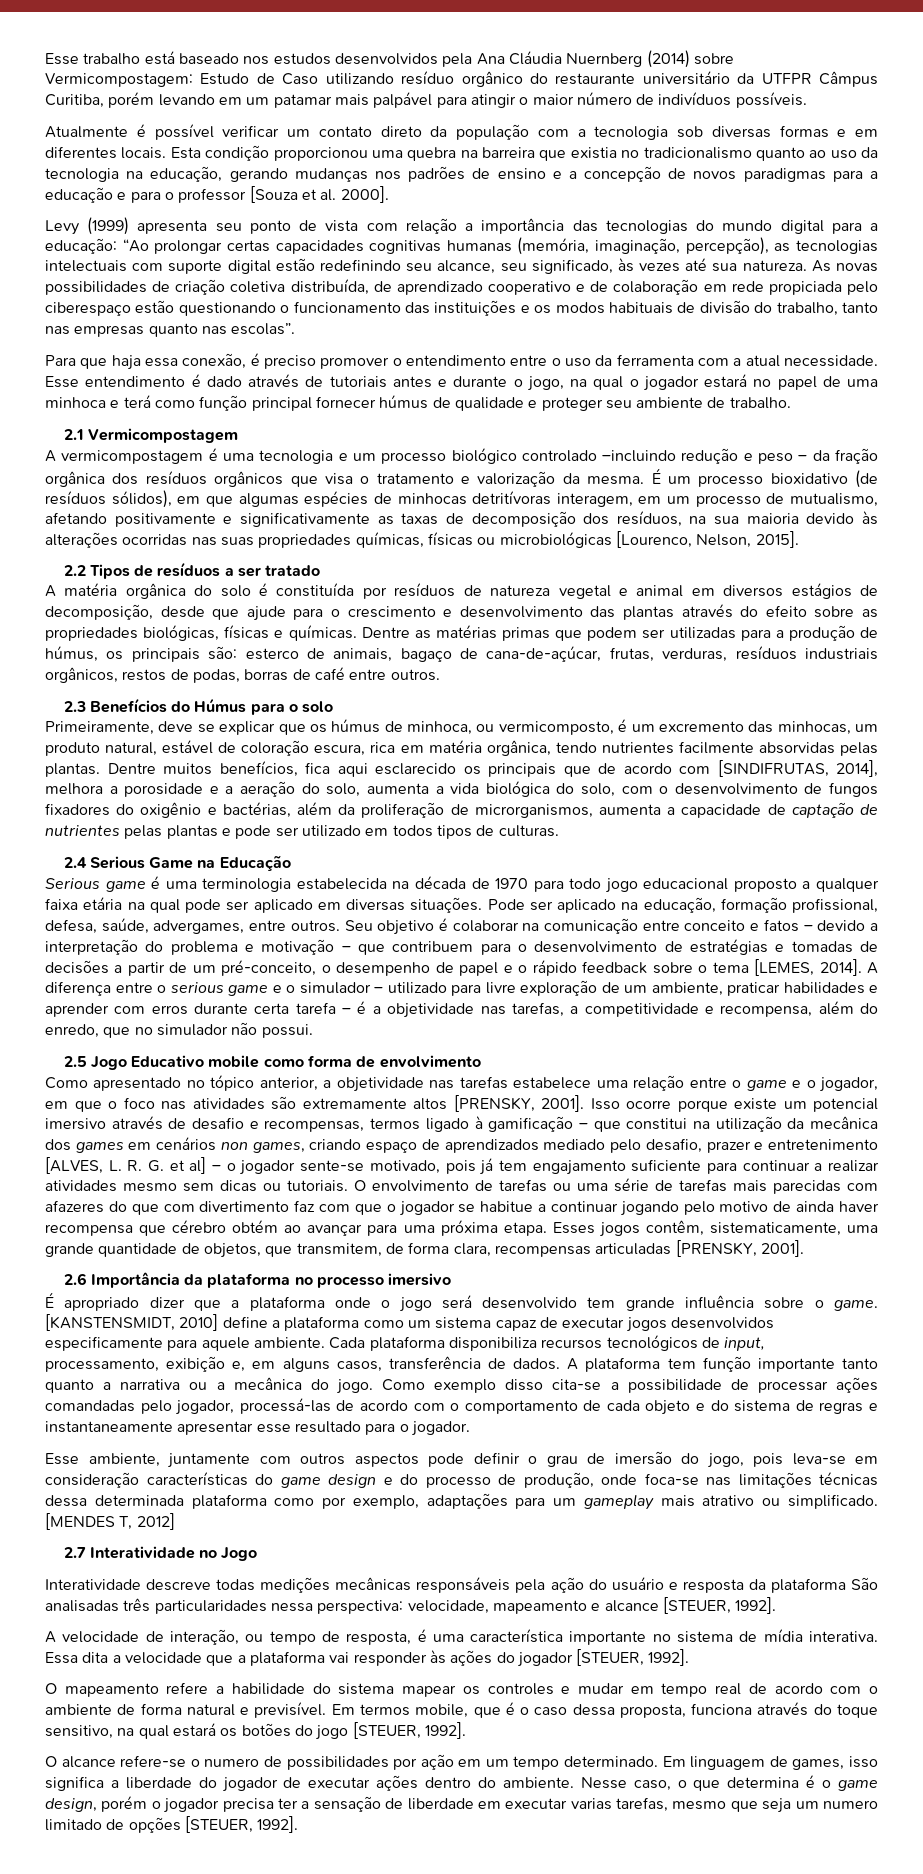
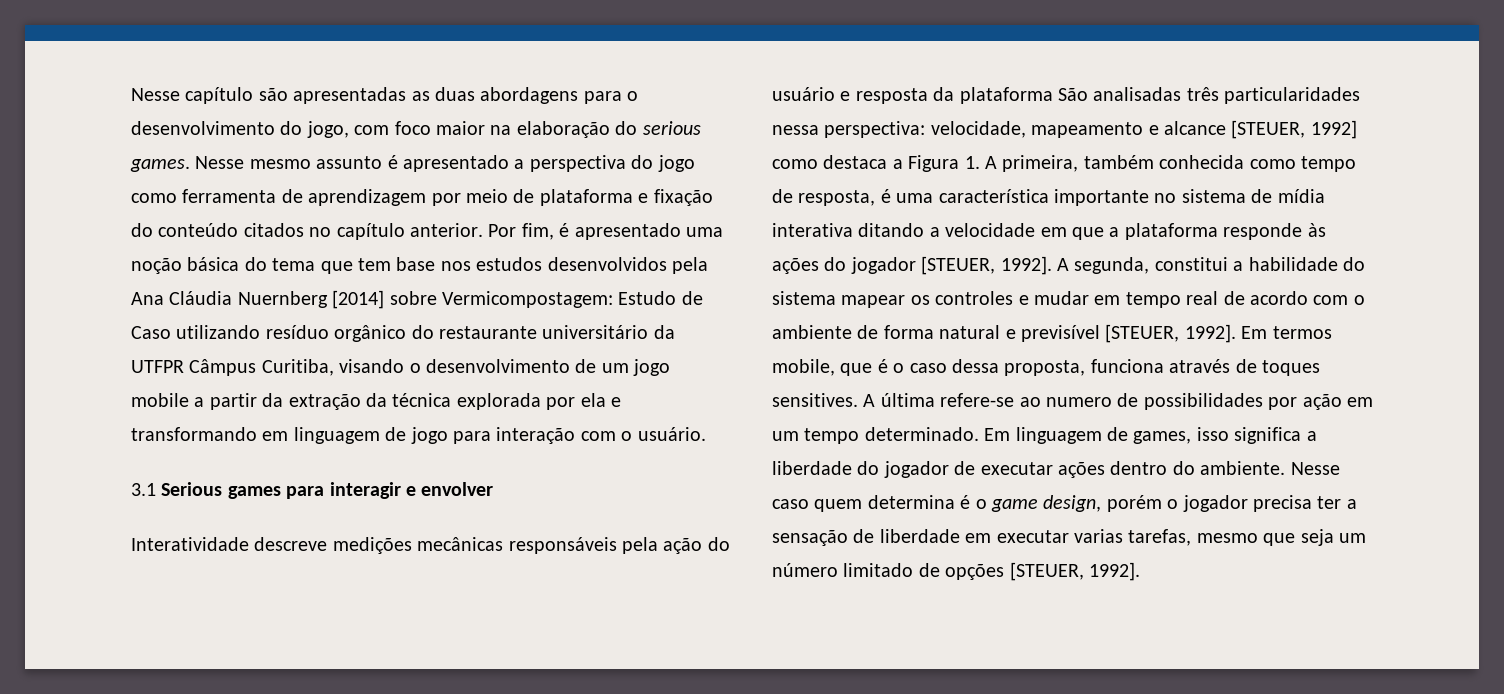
[45,51,239,65] Esse trabalho está baseado -> [131,87,639,104] [131,121,701,138] [130,155,695,172] [131,189,713,206] [131,223,723,240] [131,257,436,274] Nesse capítulo são apresentadas as duas abordagens para o desenvolvimento do jogo, com foco maior na elaboração do serious games. Nesse mesmo assunto é apresentado a perspectiva do jogo como ferramenta de aprendizagem por meio de plataforma e fixação do conteúdo citados no capítulo anterior. Por fim, é apresentado uma noção básica do tema que tem base
[646,50,690,68] (2014) -> [332,290,385,309] [2014]
[108,92,807,108] [45,124,878,140] [45,145,878,161] [45,166,878,182] [45,186,389,203] [45,217,879,235] [45,237,878,255] [45,258,878,274] [45,279,878,295] [45,300,878,316] [45,323,296,337] [45,353,879,370] [45,374,878,391] [45,395,791,411] [63,428,238,443] [45,448,878,464] [45,468,878,488] [45,490,878,508] [45,511,878,527] [45,531,799,548] [63,562,321,579] [45,583,878,599] [45,604,879,621] [45,625,878,641] [45,646,878,662] [45,667,440,683] [63,698,334,715] [45,719,878,735] [45,740,878,756] [45,760,878,777] [45,781,878,797] [45,802,879,818] [45,825,559,839] [63,855,291,871] [45,876,879,893] [45,897,878,913] [45,918,879,935] [45,939,879,955] [45,959,879,976] [45,980,878,996] [45,1001,879,1018] [45,1022,313,1038] [63,1055,481,1070] [45,1075,879,1092] [45,1095,878,1112] [45,1116,878,1132] [45,1137,879,1153] [45,1157,880,1175] [45,1178,878,1194] [45,1200,880,1216] [45,1220,878,1237] [45,1240,804,1258] [63,1272,452,1288] [45,1292,878,1312] [45,1314,774,1332] [45,1335,766,1351] [45,1356,878,1372] [45,1377,878,1394] [45,1398,879,1415] [45,1421,470,1436] [45,1451,878,1468] [45,1472,878,1488] [45,1493,878,1510] [45,1513,175,1530] [63,1546,258,1561] porém levando em um patamar mais palpável para atingir o maior número de indivíduos possíveis. // Atualmente é possível verificar um contato direto da população com a tecnologia sob diversas formas e em diferentes locais. Esta condição proporcionou uma quebra na barreira que existia no tradicionalismo quanto ao uso da tecnologia na educação, gerando mudanças nos padrões de ensino e a concepção de novos paradigmas para a educação e para o professor [Souza et al. 2000]. // Levy (1999) apresenta seu ponto de vista com relação a importância das tecnologias do mundo digital para a educação: “Ao prolongar certas capacidades cognitivas humanas (memória, imaginação, percepção), as tecnologias intelectuais com suporte digital estão redefinindo seu alcance, seu significado, às vezes até sua natureza. As novas possibilidades de criação coletiva distribuída, de aprendizado cooperativo e de colaboração em rede propiciada pelo ciberespaço estão questionando o funcionamento das instituições e os modos habituais de divisão do trabalho, tanto nas empresas quanto nas escolas”. // Para que haja essa conexão, é preciso promover o entendimento entre o uso da ferramenta com a atual necessidade. Esse entendimento é dado através de tutoriais antes e durante o jogo, na qual o jogador estará no papel de uma minhoca e terá como função principal fornecer húmus de qualidade e proteger seu ambiente de trabalho. // 2.1 Vermicompostagem // A vermicompostagem é uma tecnologia e um processo biológico controlado –incluindo redução e peso – da fração orgânica dos resíduos orgânicos que visa o tratamento e valorização da mesma. É um processo bioxidativo (de resíduos sólidos), em que algumas espécies de minhocas detritívoras interagem, em um processo de mutualismo, afetando positivamente e significativamente as taxas de decomposição dos resíduos, na sua maioria devido às alterações ocorridas nas suas propriedades químicas, físicas ou microbiológicas [Lourenco, Nelson, 2015]. // 2.2 Tipos de resíduos a ser tratado // A matéria orgânica do solo é constituída por resíduos de natureza vegetal e animal em diversos estágios de decomposição, desde que ajude para o crescimento e desenvolvimento das plantas através do efeito sobre as propriedades biológicas, físicas e químicas. Dentre as matérias primas que podem ser utilizadas para a produção de húmus, os principais são: esterco de animais, bagaço de cana-de-açúcar, frutas, verduras, resíduos industriais orgânicos, restos de podas, borras de café entre outros. // 2.3 Benefícios do Húmus para o solo // Primeiramente, deve se explicar que os húmus de minhoca, ou vermicomposto, é um excremento das minhocas, um produto natural, estável de coloração escura, rica em matéria orgânica, tendo nutrientes facilmente absorvidas pelas plantas. Dentre muitos benefícios, fica aqui esclarecido os principais que de acordo com [SINDIFRUTAS, 2014], melhora a porosidade e a aeração do solo, aumenta a vida biológica do solo, com o desenvolvimento de fungos fixadores do oxigênio e bactérias, além da proliferação de microrganismos, aumenta a capacidade de captação de nutrientes pelas plantas e pode ser utilizado em todos tipos de culturas. // 2.4 Serious Game na Educação // Serious game é uma terminologia estabelecida na década de 1970 para todo jogo educacional proposto a qualquer faixa etária na qual pode ser aplicado em diversas situações. Pode ser aplicado na educação, formação profissional, defesa, saúde, advergames, entre outros. Seu objetivo é colaborar na comunicação entre conceito e fatos – devido a interpretação do problema e motivação – que contribuem para o desenvolvimento de estratégias e tomadas de decisões a partir de um pré-conceito, o desempenho de papel e o rápido feedback sobre o tema [LEMES, 2014]. A diferença entre o serious game e o simulador – utilizado para livre exploração de um ambiente, praticar habilidades e aprender com erros durante certa tarefa – é a objetividade nas tarefas, a competitividade e recompensa, além do enredo, que no simulador não possui. // 2.5 Jogo Educativo mobile como forma de envolvimento // Como apresentado no tópico anterior, a objetividade nas tarefas estabelece uma relação entre o game e o jogador, em que o foco nas atividades são extremamente altos [PRENSKY, 2001]. Isso ocorre porque existe um potencial imersivo através de desafio e recompensas, termos ligado à gamificação – que constitui na utilização da mecânica dos games em cenários non games, criando espaço de aprendizados mediado pelo desafio, prazer e entretenimento [ALVES, L. R. G. et al] – o jogador sente-se motivado, pois já tem engajamento suficiente para continuar a realizar atividades mesmo sem dicas ou tutoriais. O envolvimento de tarefas ou uma série de tarefas mais parecidas com afazeres do que com divertimento faz com que o jogador se habitue a continuar jogando pelo motivo de ainda haver recompensa que cérebro obtém ao avançar para uma próxima etapa. Esses jogos contêm, sistematicamente, uma grande quantidade de objetos, que transmitem, de forma clara, recompensas articuladas [PRENSKY, 2001]. // 2.6 Importância da plataforma no processo imersivo // É apropriado dizer que a plataforma onde o jogo será desenvolvido tem grande influência sobre o game. [KANSTENSMIDT, 2010] define a plataforma como um sistema capaz de executar jogos desenvolvidos especificamente para aquele ambiente. Cada plataforma disponibiliza recursos tecnológicos de input, processamento, exibição e, em alguns casos, transferência de dados. A plataforma tem função importante tanto quanto a narrativa ou a mecânica do jogo. Como exemplo disso cita-se a possibilidade de processar ações comandadas pelo jogador, processá-las de acordo com o comportamento de cada objeto e do sistema de regras e instantaneamente apresentar esse resultado para o jogador. // Esse ambiente, juntamente com outros aspectos pode definir o grau de imersão do jogo, pois leva-se em consideração características do game design e do processo de produção, onde foca-se nas limitações técnicas dessa determinada plataforma como por exemplo, adaptações para um gameplay mais atrativo ou simplificado. [MENDES T, 2012] // 2.7 Interatividade no Jogo -> [339,359,671,376] [131,393,621,410] [131,427,706,444] [131,482,494,499] visando o desenvolvimento de um jogo mobile a partir da extração da técnica explorada por ela e transformando em linguagem de jogo para interação com o usuário. // 3.1 Serious games para interagir e envolver
[216,1579,256,1591] todas -> (328, 544) none
[735,1597,777,1614] [45,1629,264,1645] 1992]. // A velocidade de interação, ou -> [1310,120,1357,139] [772,155,1296,172] 1992] como destaca a Figura 1. A primeira, também conhecida como
[809,1631,878,1642] [45,1652,109,1664] interativa. Essa dita -> [772,223,925,237] interativa ditando
[206,1651,427,1666] que a plataforma vai responder -> [1040,223,1303,240] em que a plataforma responde
[45,1682,209,1697] // O mapeamento refere -> [1057,257,1228,274] A segunda, constitui
[254,1702,327,1718] previsível. -> [1021,324,1236,343] previsível [STEUER, 1992].
[813,1704,879,1718] [45,1722,466,1740] [45,1755,200,1768] do toque sensitivo, na qual estará os botões do jogo [STEUER, 1992]. // O alcance refere-se o -> [1235,359,1320,376] [772,393,1041,407] de toques sensitives. A última refere-se ao
[633,1780,721,1791] caso, o que -> [772,499,863,512] caso quem
[823,1800,879,1809] numero -> [772,563,838,577] número

